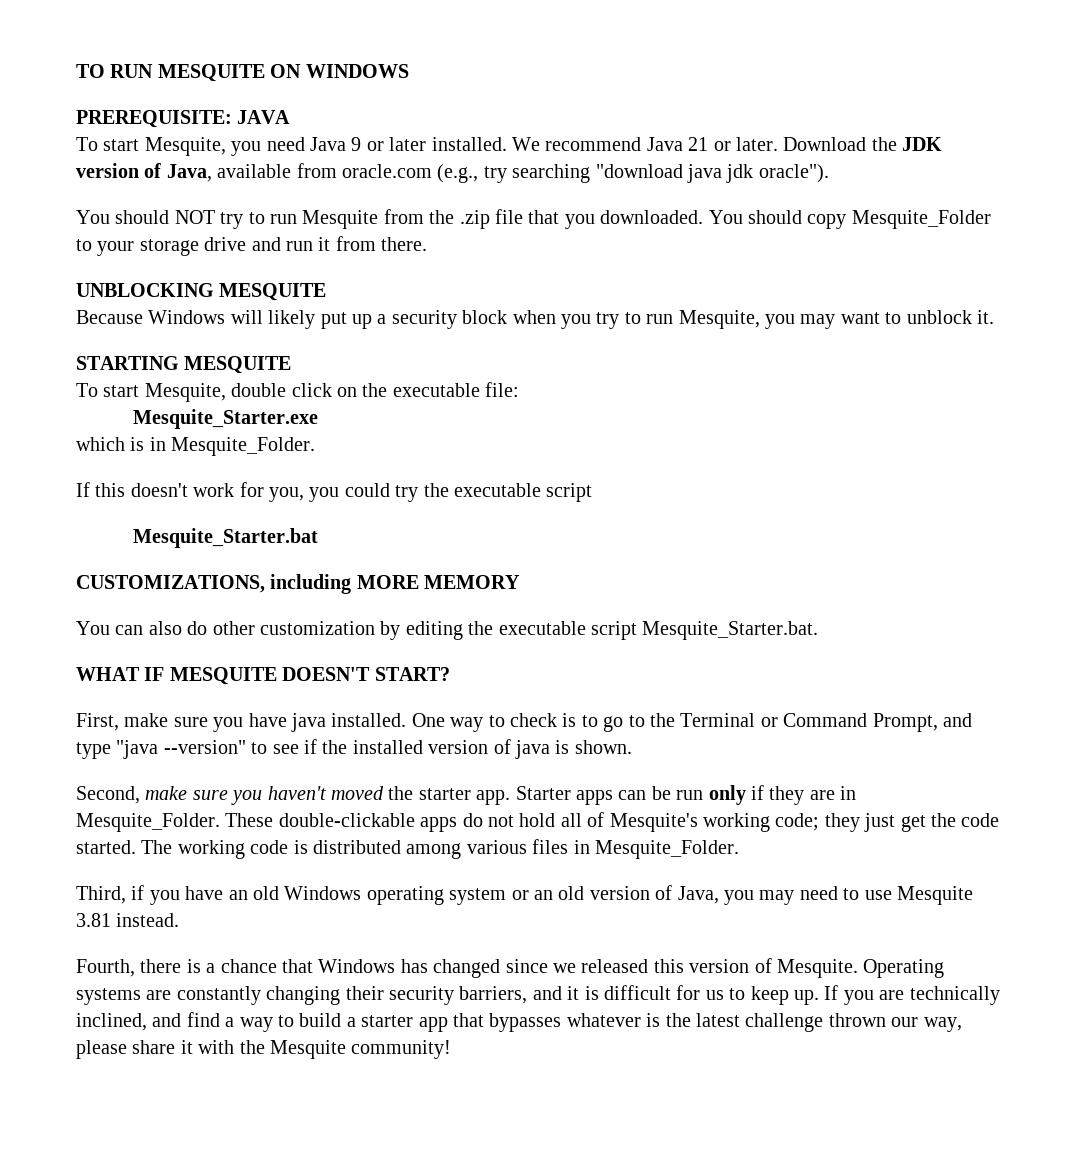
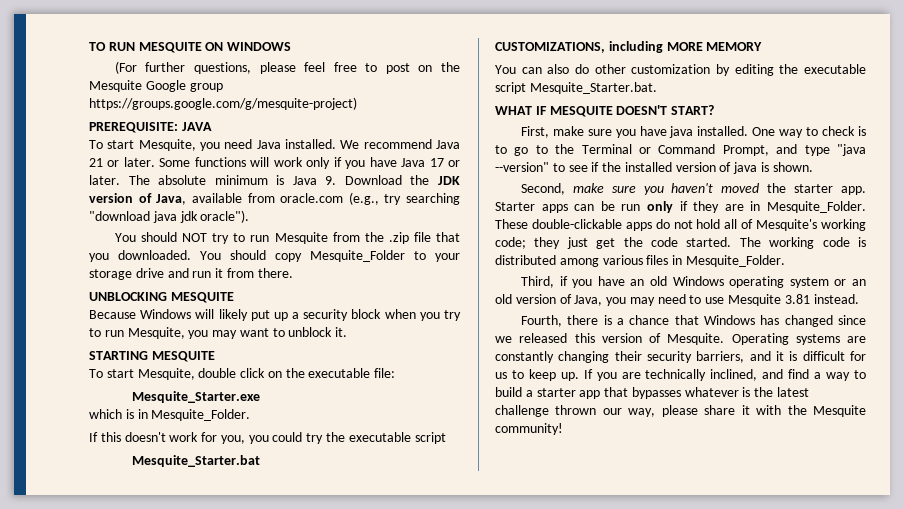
(409, 71) none -> [114,61,461,74] [89,80,223,92] [89,97,357,110] // (For further questions, please feel free to post on the Mesquite Google group https://groups.google.com/g/mesquite-project)
[351,137,427,151] 9 or later -> (281, 144) none
(778, 144) none -> [159,157,460,169] [89,175,337,185] Some functions will work only if you have Java 17 or later. The absolute minimum is Java 9.

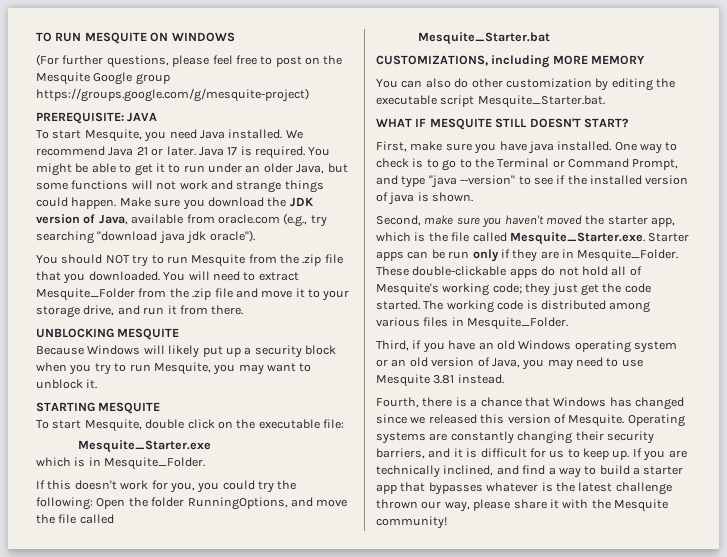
[159,157,460,169] [89,175,402,185] Some functions will work only if you have Java 17 or later. The absolute minimum is Java 9. Download -> [198,146,331,159] [36,163,348,176] [36,180,324,193] [36,197,264,210] Java 17 is required. You might be able to get it to run under an older Java, but some functions will not work and strange things could happen. Make sure you download
[230,250,405,262] should copy Mesquite_Folder -> [188,271,299,281] [36,288,305,301] will need to extract Mesquite_Folder from the .zip file and move it
[135,268,164,278] drive -> [83,305,115,316] drive,
[348,432,446,444] executable script -> [36,497,348,510] [36,514,114,524] following: Open the folder RunningOptions, and move the file called
(613, 111) none -> [495,118,527,128] STILL
[841,186,866,195] app. -> [651,217,675,227] [376,232,645,245] app, which is the file called Mesquite_Starter.exe.

